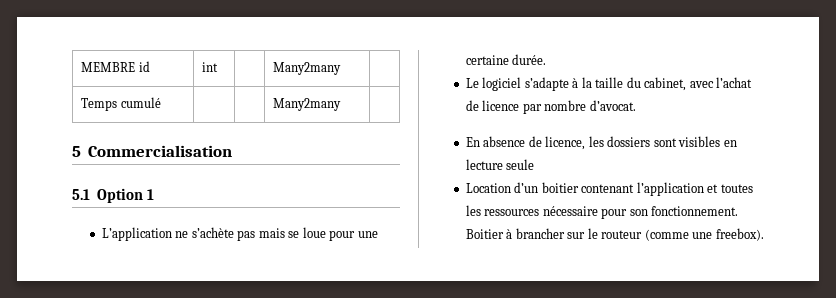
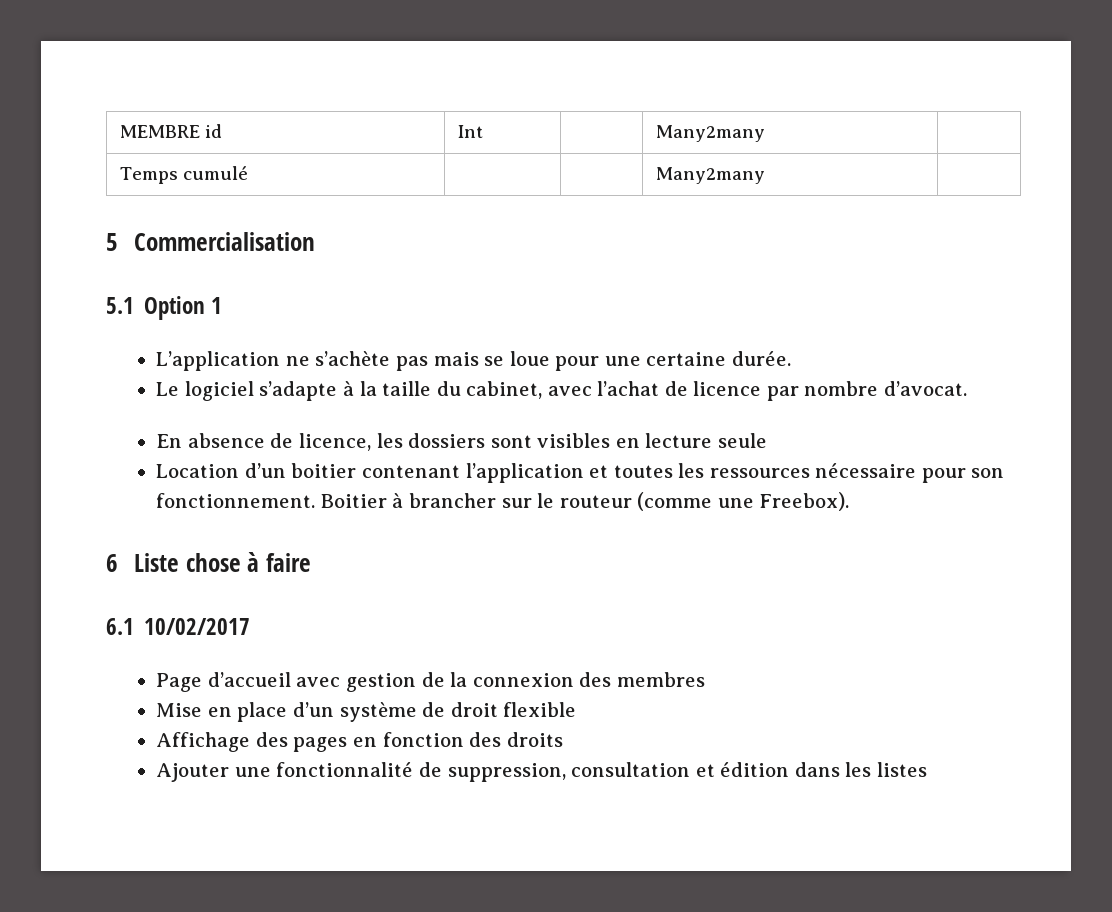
[202,62,219,72] int -> [458,125,484,138] Int
[715,228,764,241] freebox). -> [759,492,850,511] [106,552,312,572] [106,618,251,635] [156,672,705,692] [156,702,577,722] [156,732,563,752] [156,762,927,782] Freebox). // 6 Liste chose à faire // 6.1 10/02/2017 // Page d’accueil avec gestion de la connexion des membres // Mise en place d’un système de droit flexible // Affichage des pages en fonction des droits // Ajouter une fonctionnalité de suppression, consultation et édition dans les listes

